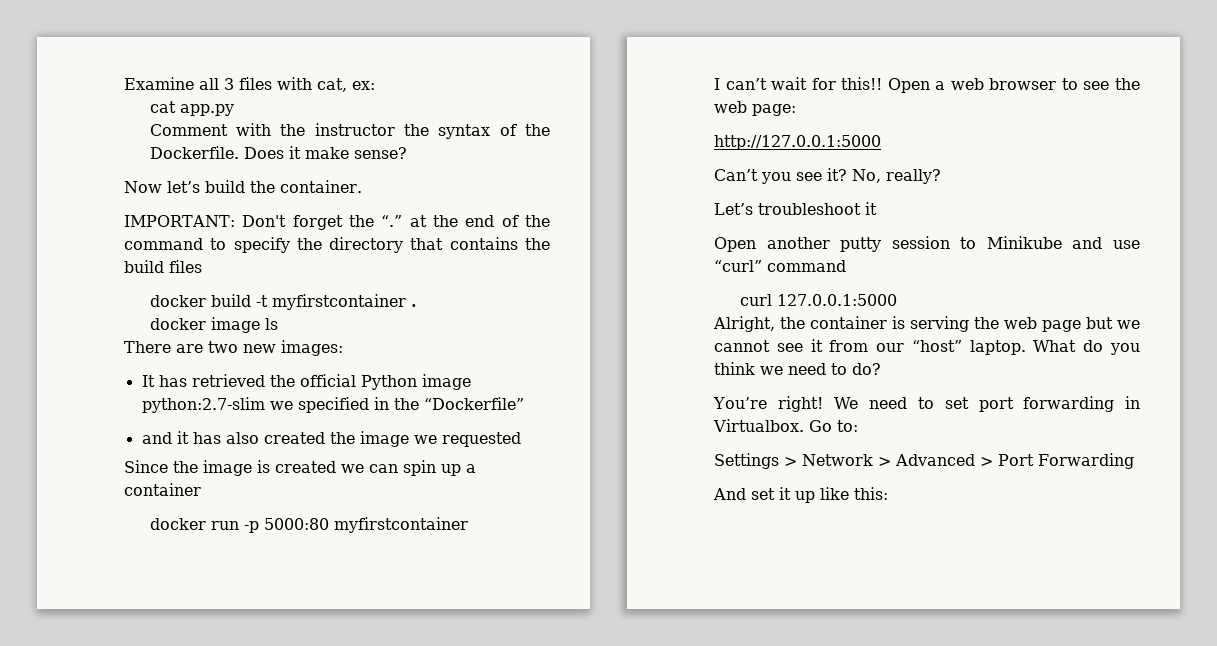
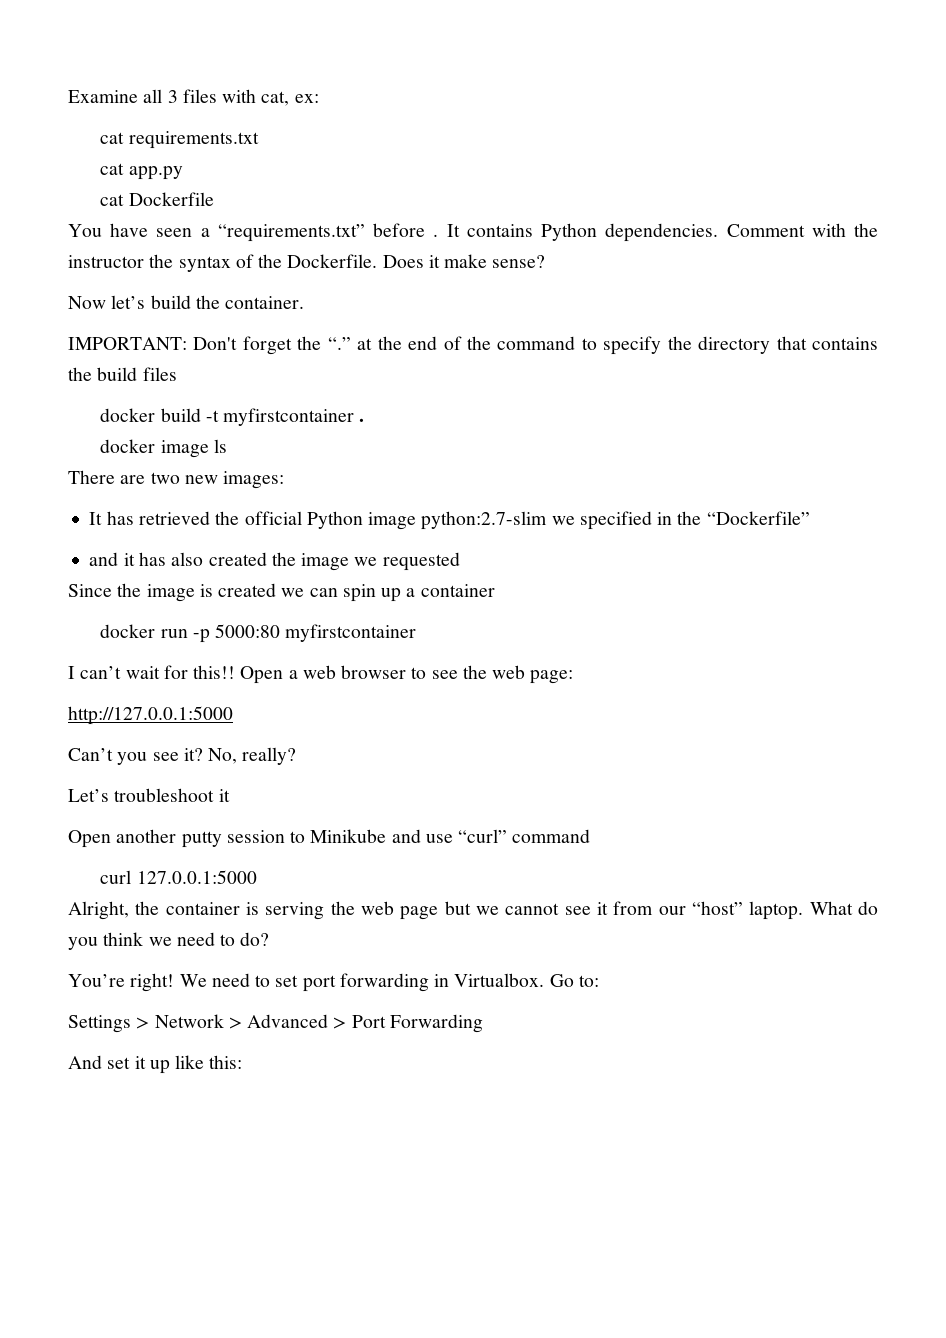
(375, 85) none -> [100,131,259,149] // cat requirements.txt
(234, 110) none -> [100,192,214,206] [68,223,719,242] cat Dockerfile // You have seen a “requirements.txt” before . It contains Python dependencies.

